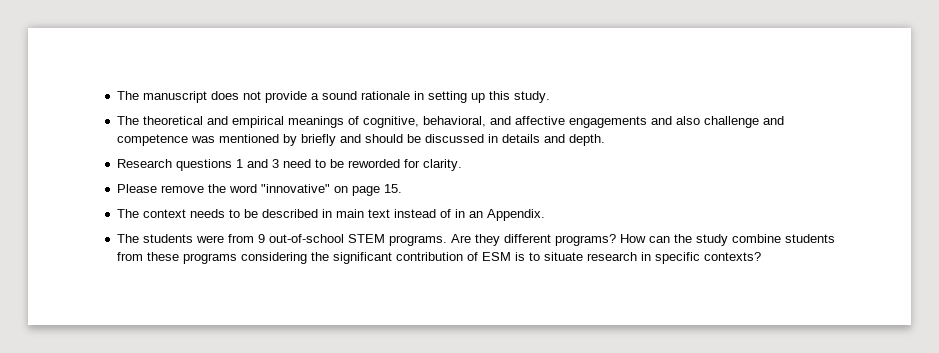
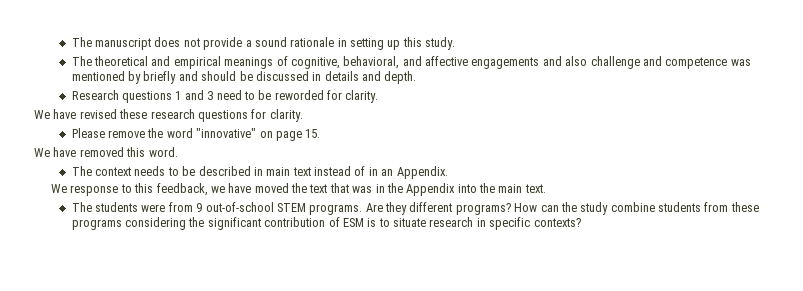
(462, 165) none -> [34,109,303,122] // We have revised these research questions for clarity.
(402, 188) none -> [34,147,178,157] // We have removed this word.
(545, 215) none -> [51,183,546,196] // We response to this feedback, we have moved the text that was in the Appendix into the main text.

